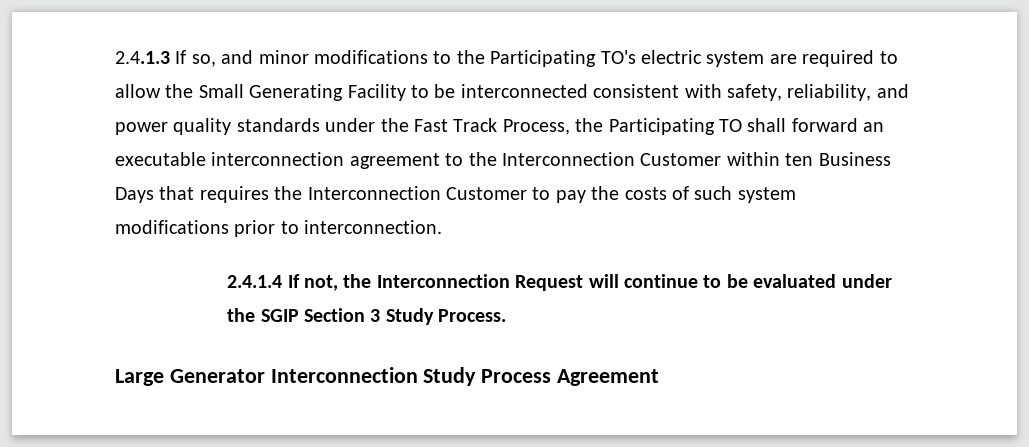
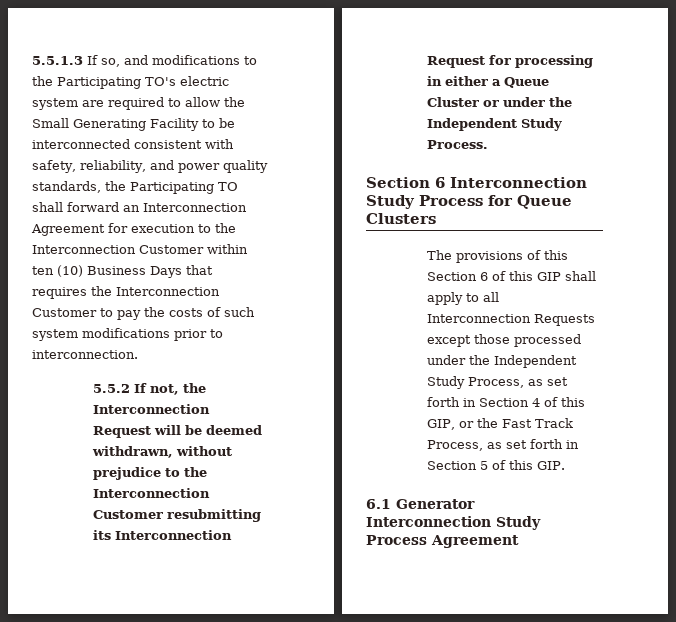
[115,51,170,64] 2.4.1.3 -> [32,56,83,65] 5.5.1.3
[258,50,309,64] minor -> (148, 60) none
[236,118,570,135] standards under the Fast Track Process, -> [32,181,101,193] standards,
[115,152,440,169] executable interconnection agreement -> [143,203,247,212] [31,223,195,236] Interconnection Agreement for execution
(814, 159) none -> [57,265,83,277] (10)
[227,275,283,288] 2.4.1.4 -> [93,384,131,393] 5.5.2
[624,274,892,288] [227,308,507,325] [115,369,164,386] continue to be evaluated under the SGIP Section 3 Study Process. // Large -> [185,425,263,435] [92,446,233,458] [93,467,208,480] [93,488,211,498] [93,509,262,522] [93,530,233,540] [427,55,594,68] [427,76,550,88] [427,97,573,107] [427,118,563,131] [427,140,489,149] [366,177,587,188] [366,195,572,209] [366,213,436,224] [427,250,569,263] [427,271,597,281] [427,292,500,305] [427,314,596,326] [427,334,582,347] [427,355,578,368] [427,376,569,389] [427,397,586,407] [427,418,574,430] [427,439,580,451] [427,460,566,470] [366,499,391,509] be deemed withdrawn, without prejudice to the Interconnection Customer resubmitting its Interconnection Request for processing in either a Queue Cluster or under the Independent Study Process. // Section 6 Interconnection Study Process for Queue Clusters // The provisions of this Section 6 of this GIP shall apply to all Interconnection Requests except those processed under the Independent Study Process, as set forth in Section 4 of this GIP, or the Fast Track Process, as set forth in Section 5 of this GIP. // 6.1

